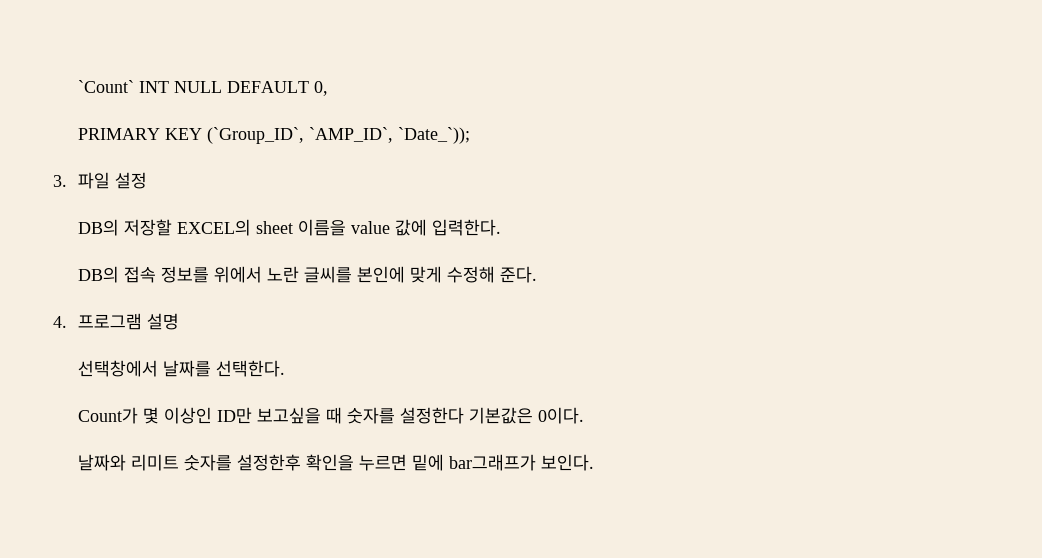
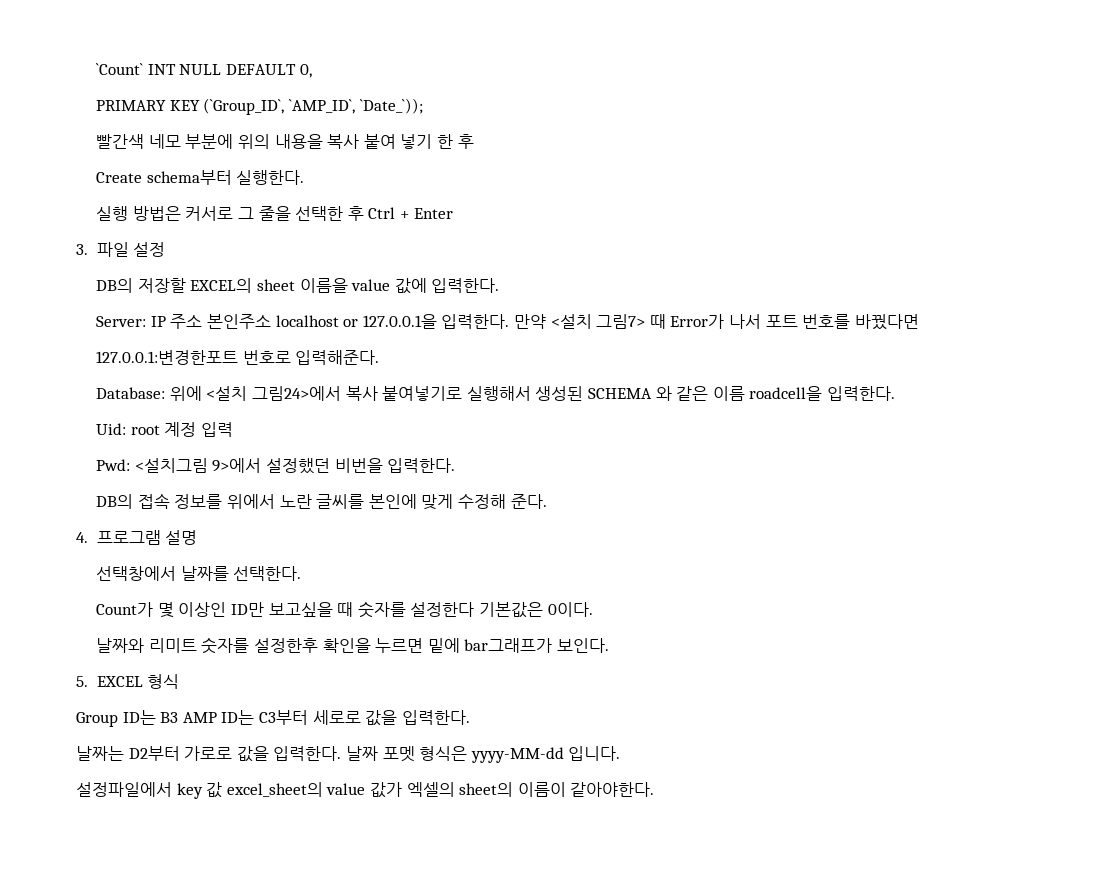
(470, 135) none -> [96,134,474,149] [96,170,305,185] [96,206,453,221] // 빨간색 네모 부분에 위의 내용을 복사 붙여 넣기 한 후 // Create schema부터 실행한다. // 실행 방법은 커서로 그 줄을 선택한 후 Ctrl + Enter
(501, 227) none -> [96,314,919,330] [96,350,380,365] [96,386,895,401] [96,422,234,437] [96,458,456,474] // Server: IP 주소 본인주소 localhost or 127.0.0.1을 입력한다. 만약 <설치 그림7> 때 Error가 나서 포트 번호를 바꿨다면 // 127.0.0.1:변경한포트 번호로 입력해준다. // Database: 위에 <설치 그림24>에서 복사 붙여넣기로 실행해서 생성된 SCHEMA 와 같은 이름 roadcell을 입력한다. // Uid: root 계정 입력 // Pwd: <설치그림 9>에서 설정했던 비번을 입력한다.
(594, 462) none -> [76,674,180,689] [76,710,470,727] [76,746,621,763] [76,782,655,799] // 5. EXCEL 형식 // Group ID는 B3 AMP ID는 C3부터 세로로 값을 입력한다. // 날짜는 D2부터 가로로 값을 입력한다. 날짜 포멧 형식은 yyyy-MM-dd 입니다. // 설정파일에서 key 값 excel_sheet의 value 값가 엑셀의 sheet의 이름이 같아야한다.

